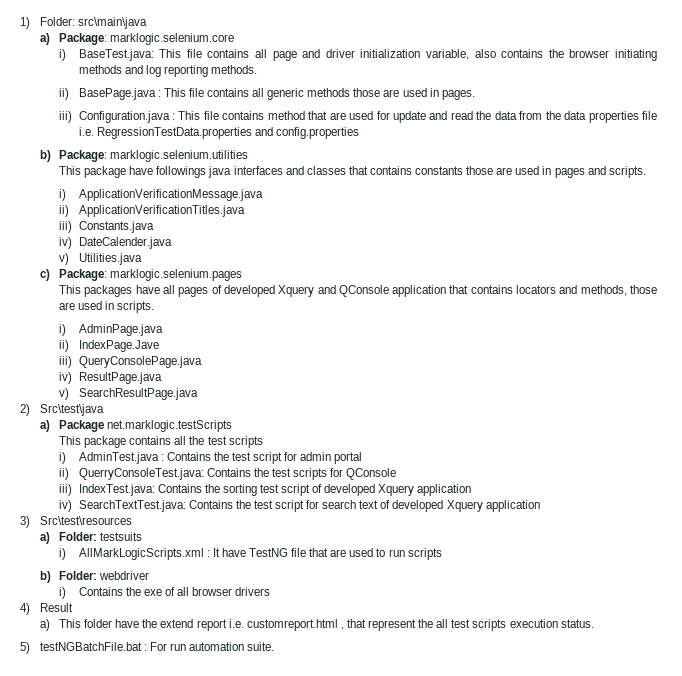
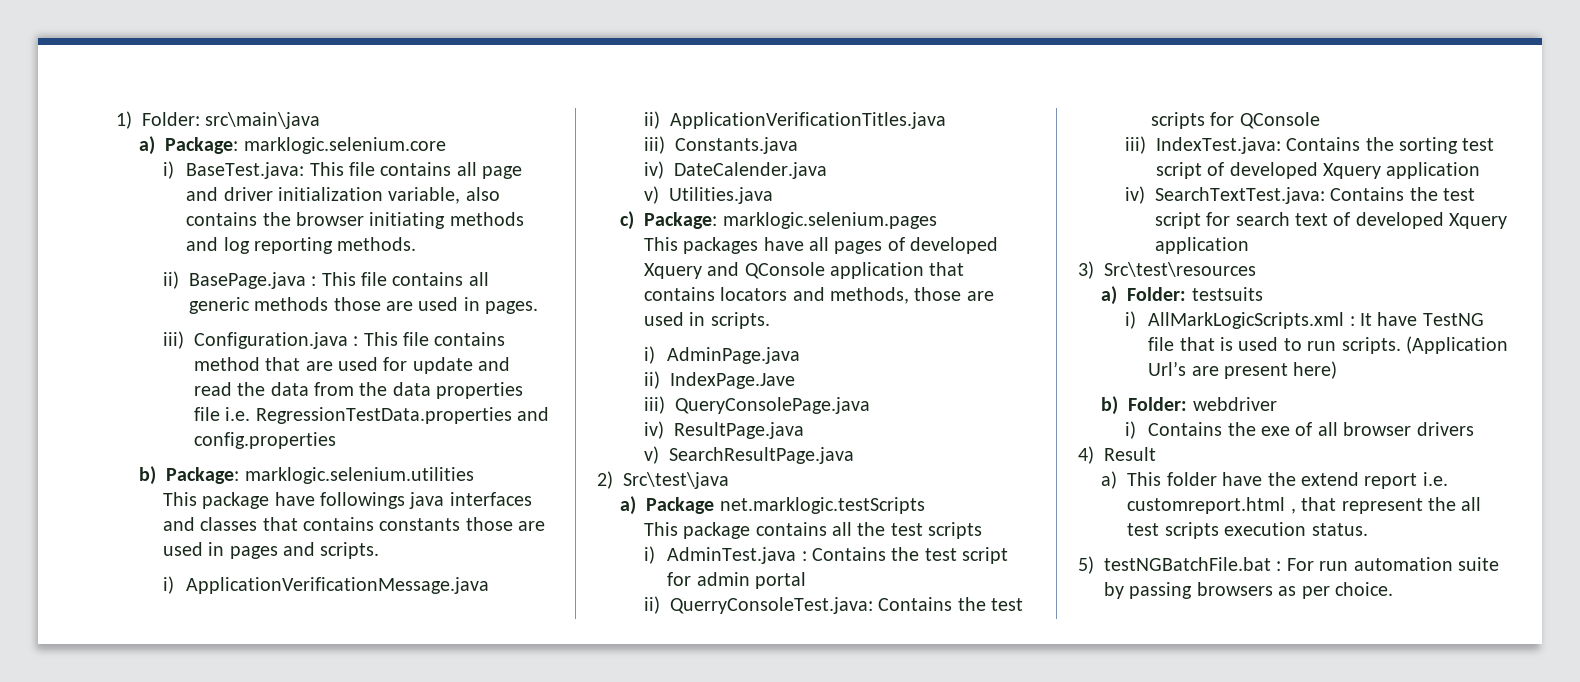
[330,549,347,557] are -> [1219,337,1233,351] is
[407,548,442,560] scripts -> [1341,336,1508,354] [1148,361,1338,379] scripts. (Application Url’s are present here)
[247,642,275,651] suite. -> [1458,557,1499,571] [1104,582,1393,599] suite by passing browsers as per choice.

